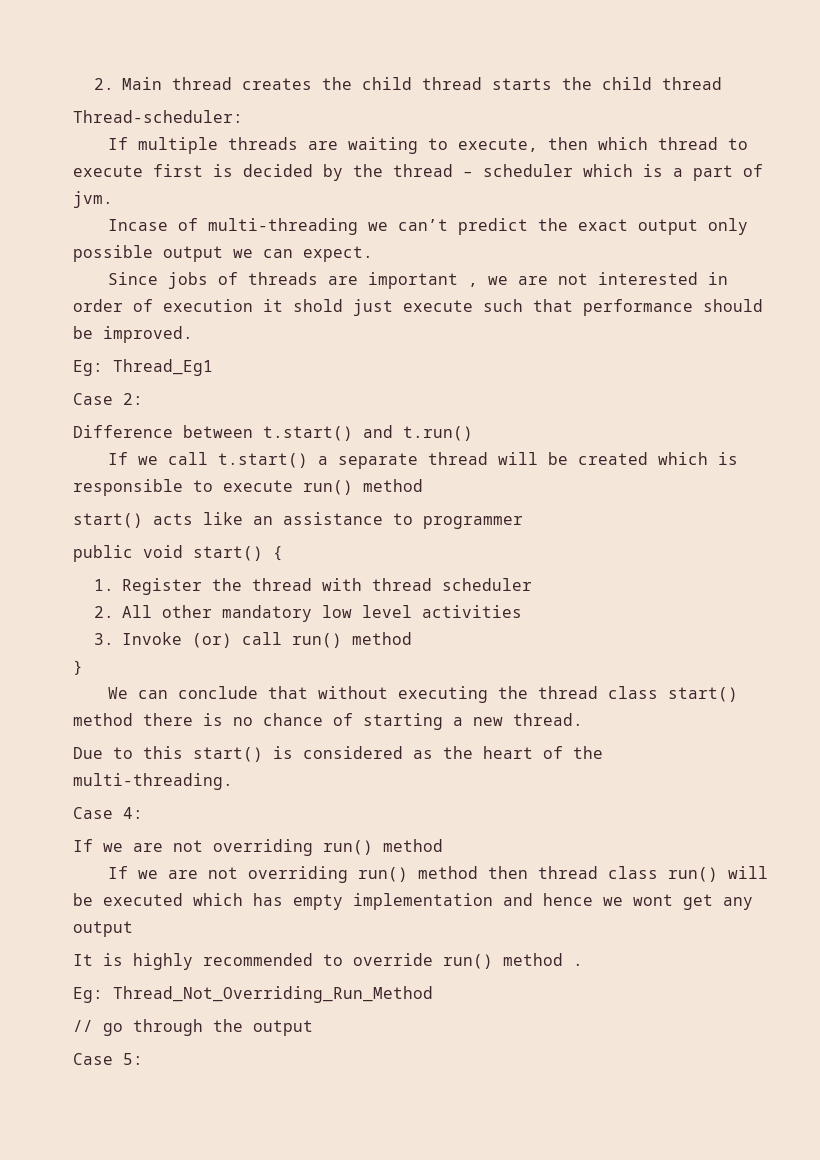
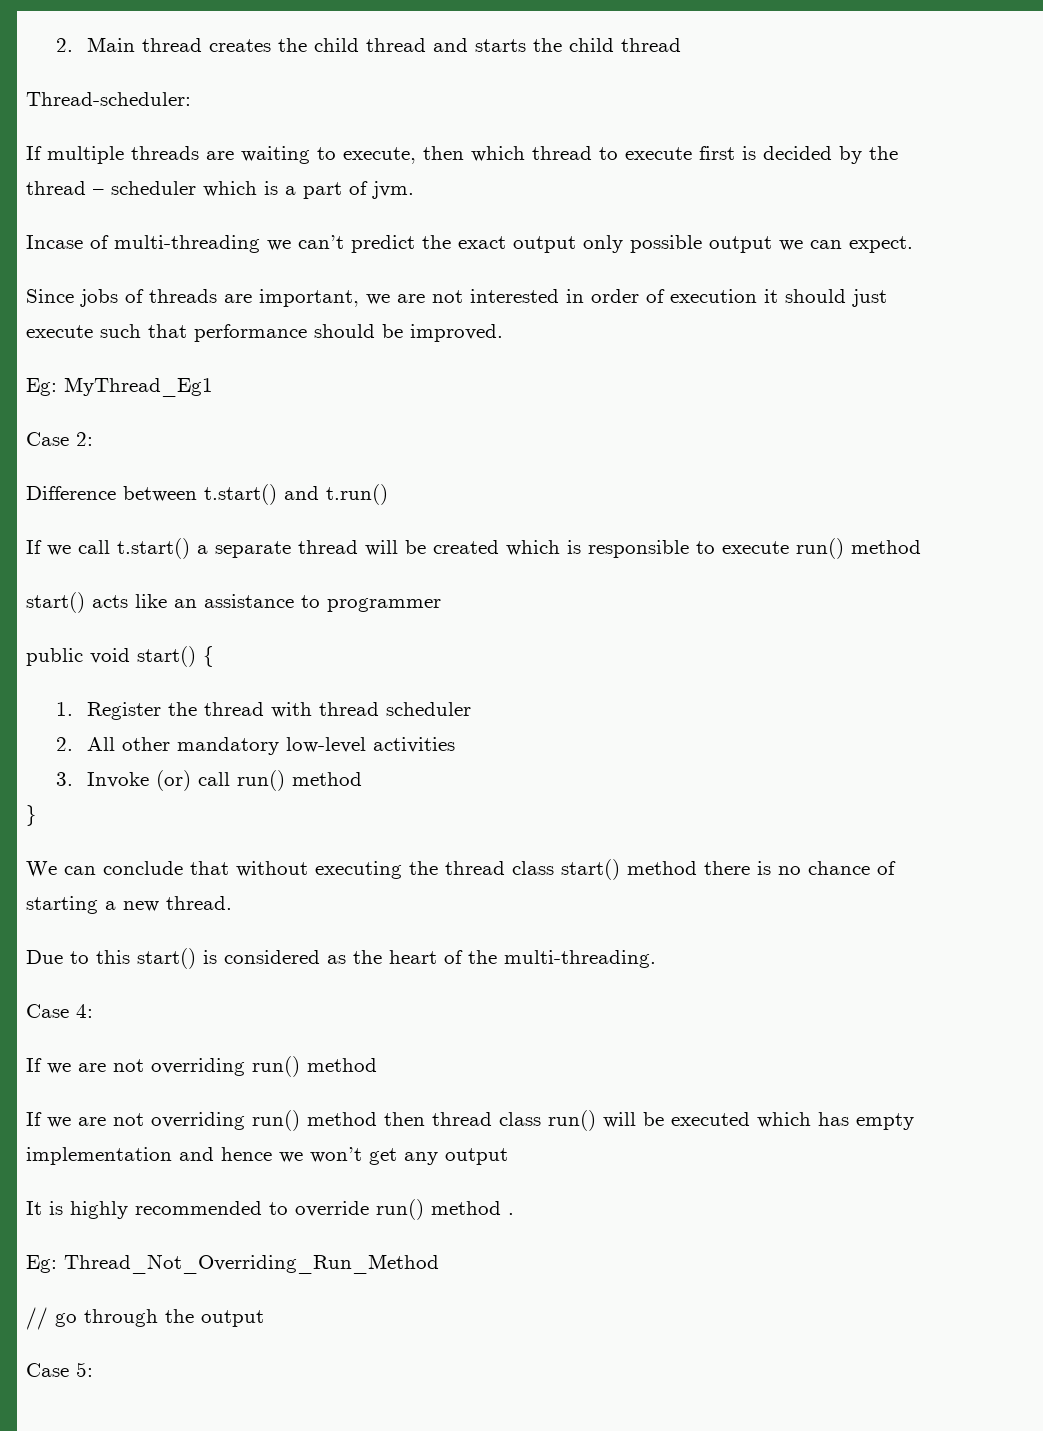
(482, 83) none -> [432,38,468,52] and
[367,272,478,289] important , -> [259,289,359,307] important,
[293,299,343,312] shold -> [785,289,846,303] should
[113,359,213,376] Thread_Eg1 -> [64,377,213,397] MyThread_Eg1
[321,605,412,618] low level -> [285,737,366,753] low-level
[633,894,673,906] wont -> [310,1147,362,1163] won’t

